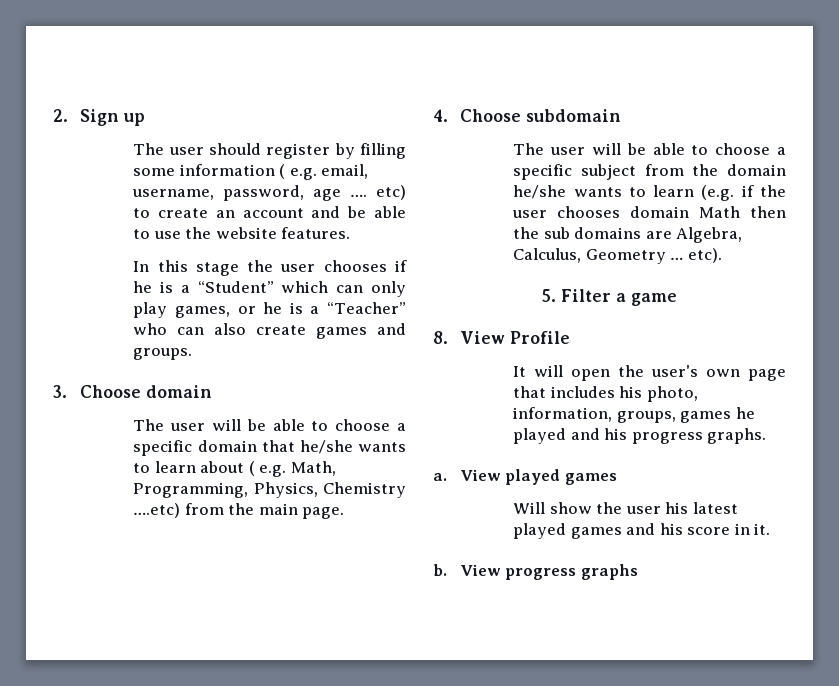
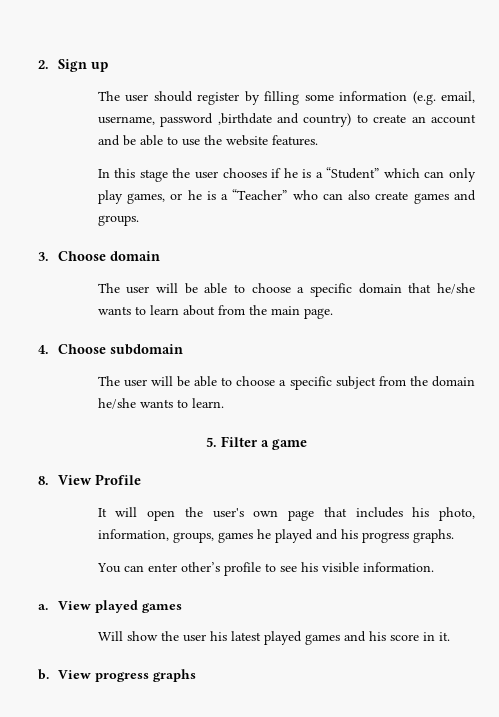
[279,164,369,180] [132,185,407,201] ( e.g. email, username, password, age …. etc) -> [412,91,475,105] [97,113,352,127] (e.g. email, username, password ,birthdate and country)
[248,461,336,477] [133,482,407,498] [133,503,181,518] ( e.g. Math, Programming, Physics, Chemistry ….etc) -> (215, 310) none
[653,185,786,201] [512,206,787,218] [513,227,743,243] [513,248,722,264] learn (e.g. if the user chooses domain Math then the sub domains are Algebra, Calculus, Geometry … etc). -> [191,398,224,408] learn.
(767, 436) none -> [96,562,434,576] // You can enter other’s profile to see his visible information.

